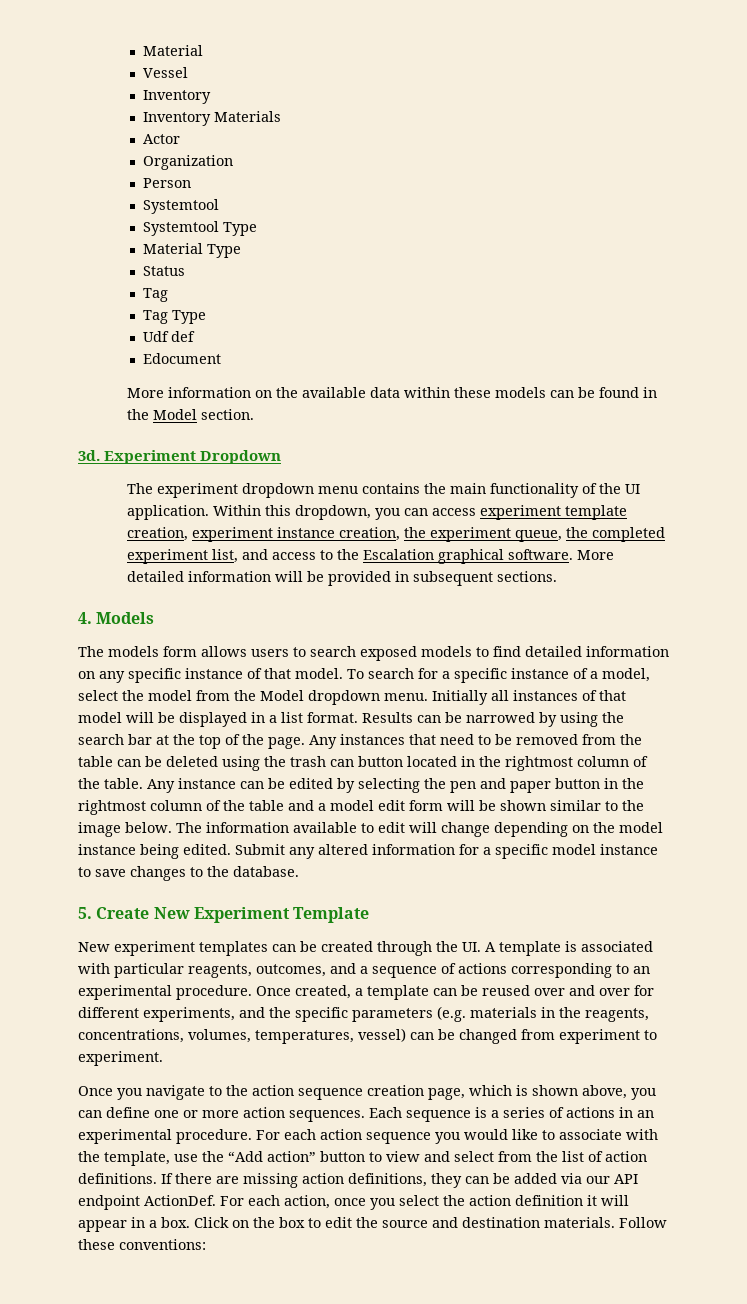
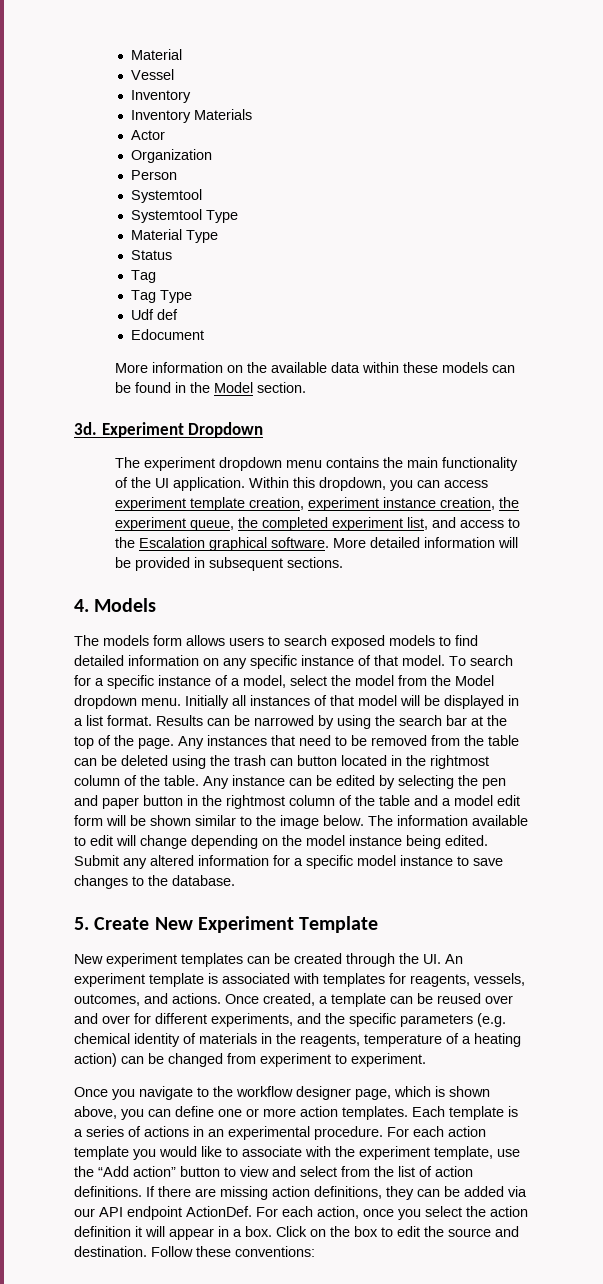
[485,942,496,952] A -> [445,954,463,964] [74,973,145,987] An experiment
[114,963,650,978] [78,985,252,1000] particular reagents, outcomes, and a sequence of actions corresponding to an experimental procedure. -> [323,973,525,987] [74,993,221,1006] templates for reagents, vessels, outcomes, and actions.
(466, 1014) none -> [74,1033,196,1047] chemical identity of
[78,1028,406,1044] concentrations, volumes, temperatures, vessel) -> [364,1033,521,1047] [74,1053,117,1067] temperature of a heating action)
[252,1085,424,1100] action sequence creation -> [236,1086,351,1100] workflow designer
[289,1107,471,1122] sequences. Each sequence -> [342,1106,504,1120] templates. Each template
[366,1132,431,1144] sequence -> [74,1146,129,1160] template
(100, 1156) none -> [359,1146,430,1160] experiment
[462,1217,615,1228] destination materials. -> [74,1246,147,1257] destination.

